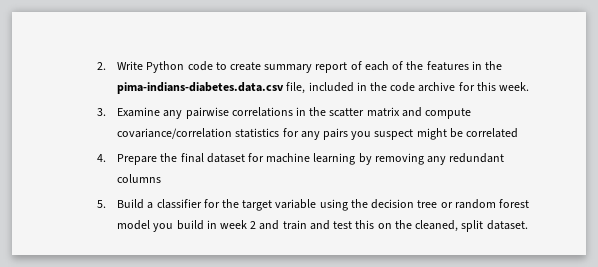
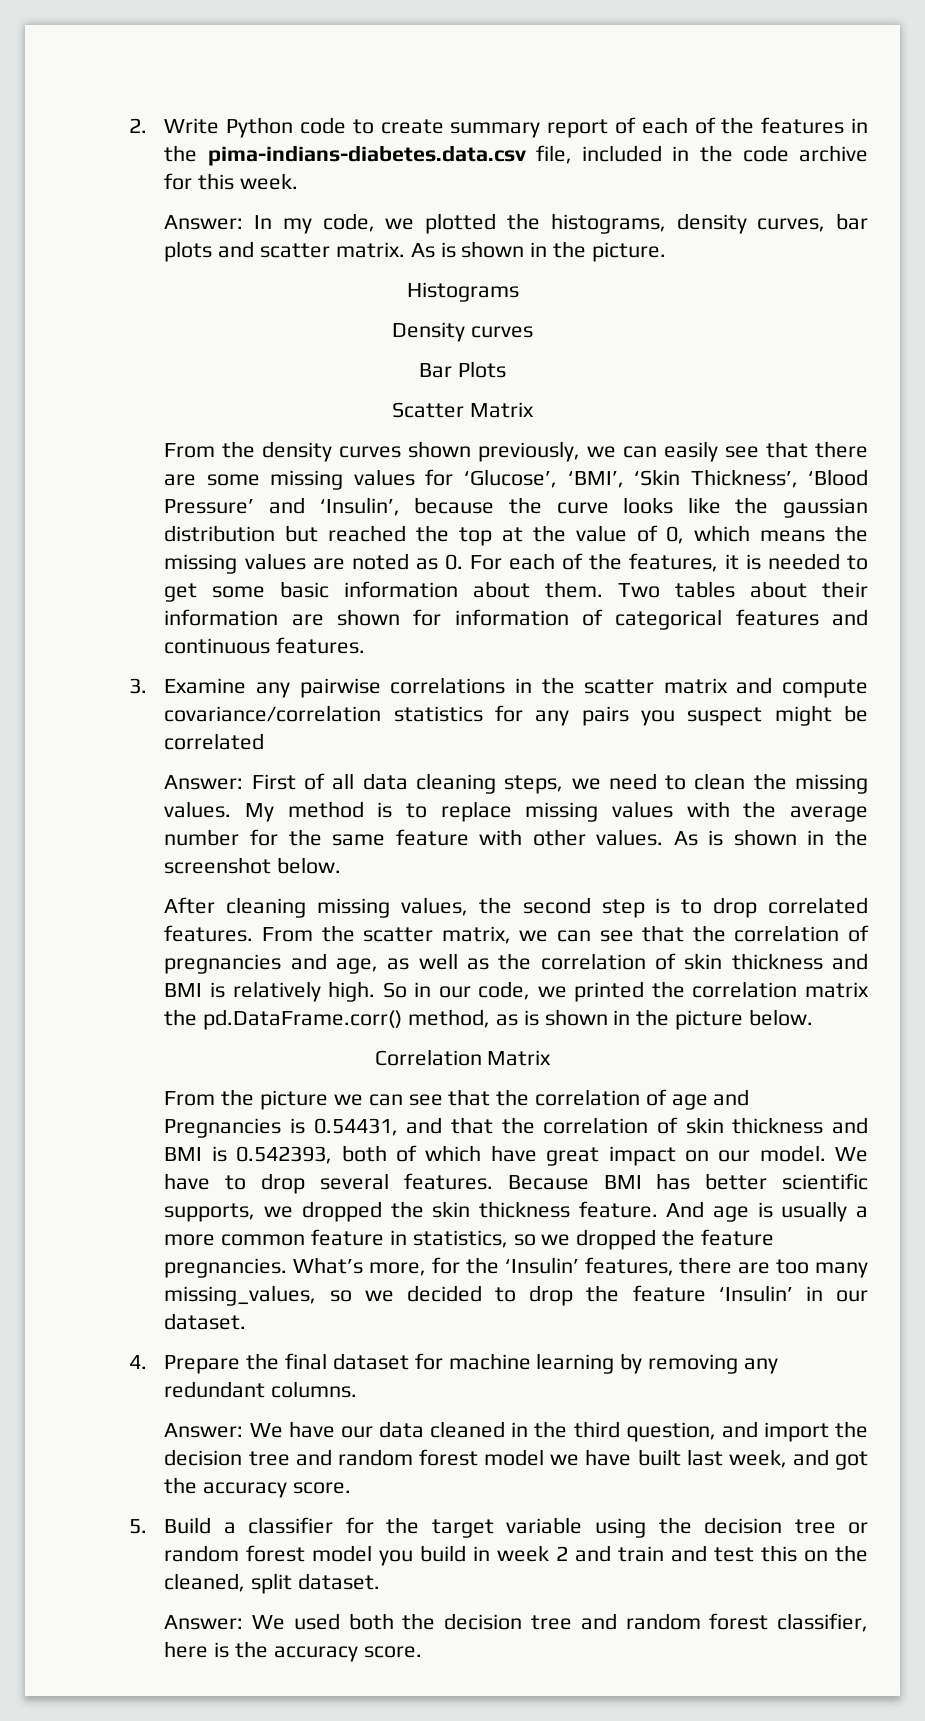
(530, 86) none -> [164,213,868,234] [164,241,666,262] [406,282,519,302] [392,322,533,342] [419,361,506,378] [392,402,534,418] [164,441,868,462] [164,469,868,490] [164,497,869,518] [164,525,869,546] [164,553,868,574] [164,581,869,602] [164,609,868,630] [164,637,366,654] // Answer: In my code, we plotted the histograms, density curves, bar plots and scatter matrix. As is shown in the picture. // Histograms // Density curves // Bar Plots // Scatter Matrix // From the density curves shown previously, we can easily see that there are some missing values for ‘Glucose’, ‘BMI’, ‘Skin Thickness’, ‘Blood Pressure’ and ‘Insulin’, because the curve looks like the gaussian distribution but reached the top at the value of 0, which means the missing values are noted as 0. For each of the features, it is needed to get some basic information about them. Two tables about their information are shown for information of categorical features and continuous features.
(519, 133) none -> [164,773,868,794] [164,801,868,822] [164,829,868,846] [164,857,342,874] [164,897,868,918] [164,925,869,944] [164,953,869,974] [164,981,869,1002] [164,1009,813,1030] [374,1049,552,1066] [164,1089,750,1110] [164,1117,868,1138] [164,1145,869,1166] [164,1173,868,1194] [164,1201,869,1222] [164,1229,774,1250] [164,1257,868,1278] [164,1285,869,1306] [164,1313,247,1330] // Answer: First of all data cleaning steps, we need to clean the missing values. My method is to replace missing values with the average number for the same feature with other values. As is shown in the screenshot below. // After cleaning missing values, the second step is to drop correlated features. From the scatter matrix, we can see that the correlation of pregnancies and age, as well as the correlation of skin thickness and BMI is relatively high. So in our code, we printed the correlation matrix the pd.DataFrame.corr() method, as is shown in the picture below. // Correlation Matrix // From the picture we can see that the correlation of age and Pregnancies is 0.54431, and that the correlation of skin thickness and BMI is 0.542393, both of which have great impact on our model. We have to drop several features. Because BMI has better scientific supports, we dropped the skin thickness feature. And age is usually a more common feature in statistics, so we dropped the feature pregnancies. What’s more, for the ‘Insulin’ features, there are too many missing_values, so we decided to drop the feature ‘Insulin’ in our dataset.
[117,174,162,183] columns -> [271,1381,358,1398] [164,1421,869,1442] [164,1449,869,1470] [164,1477,352,1498] columns. // Answer: We have our data cleaned in the third question, and import the decision tree and random forest model we have built last week, and got the accuracy score.
(528, 225) none -> [164,1613,868,1632] [164,1641,422,1662] // Answer: We used both the decision tree and random forest classifier, here is the accuracy score.

